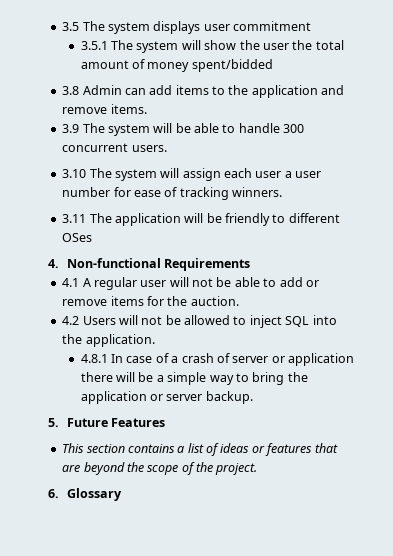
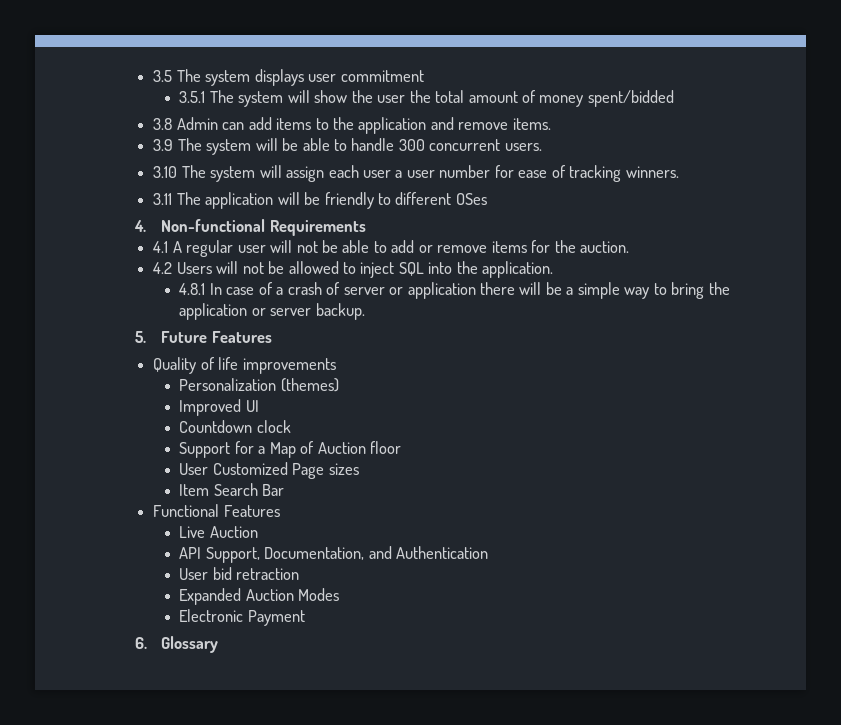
[62,443,338,456] [62,462,258,475] This section contains a list of ideas or features that are beyond the scope of the project. -> [153,357,336,374] [179,378,339,392] [179,399,259,416] [179,420,291,433] [179,441,402,458] [179,462,359,479] [179,483,285,496] [153,504,280,517] [179,526,258,538] [179,546,489,563] [179,567,300,580] [179,588,340,605] [179,609,305,626] Quality of life improvements // Personalization (themes) // Improved UI // Countdown clock // Support for a Map of Auction floor // User Customized Page sizes // Item Search Bar // Functional Features // Live Auction // API Support, Documentation, and Authentication // User bid retraction // Expanded Auction Modes // Electronic Payment

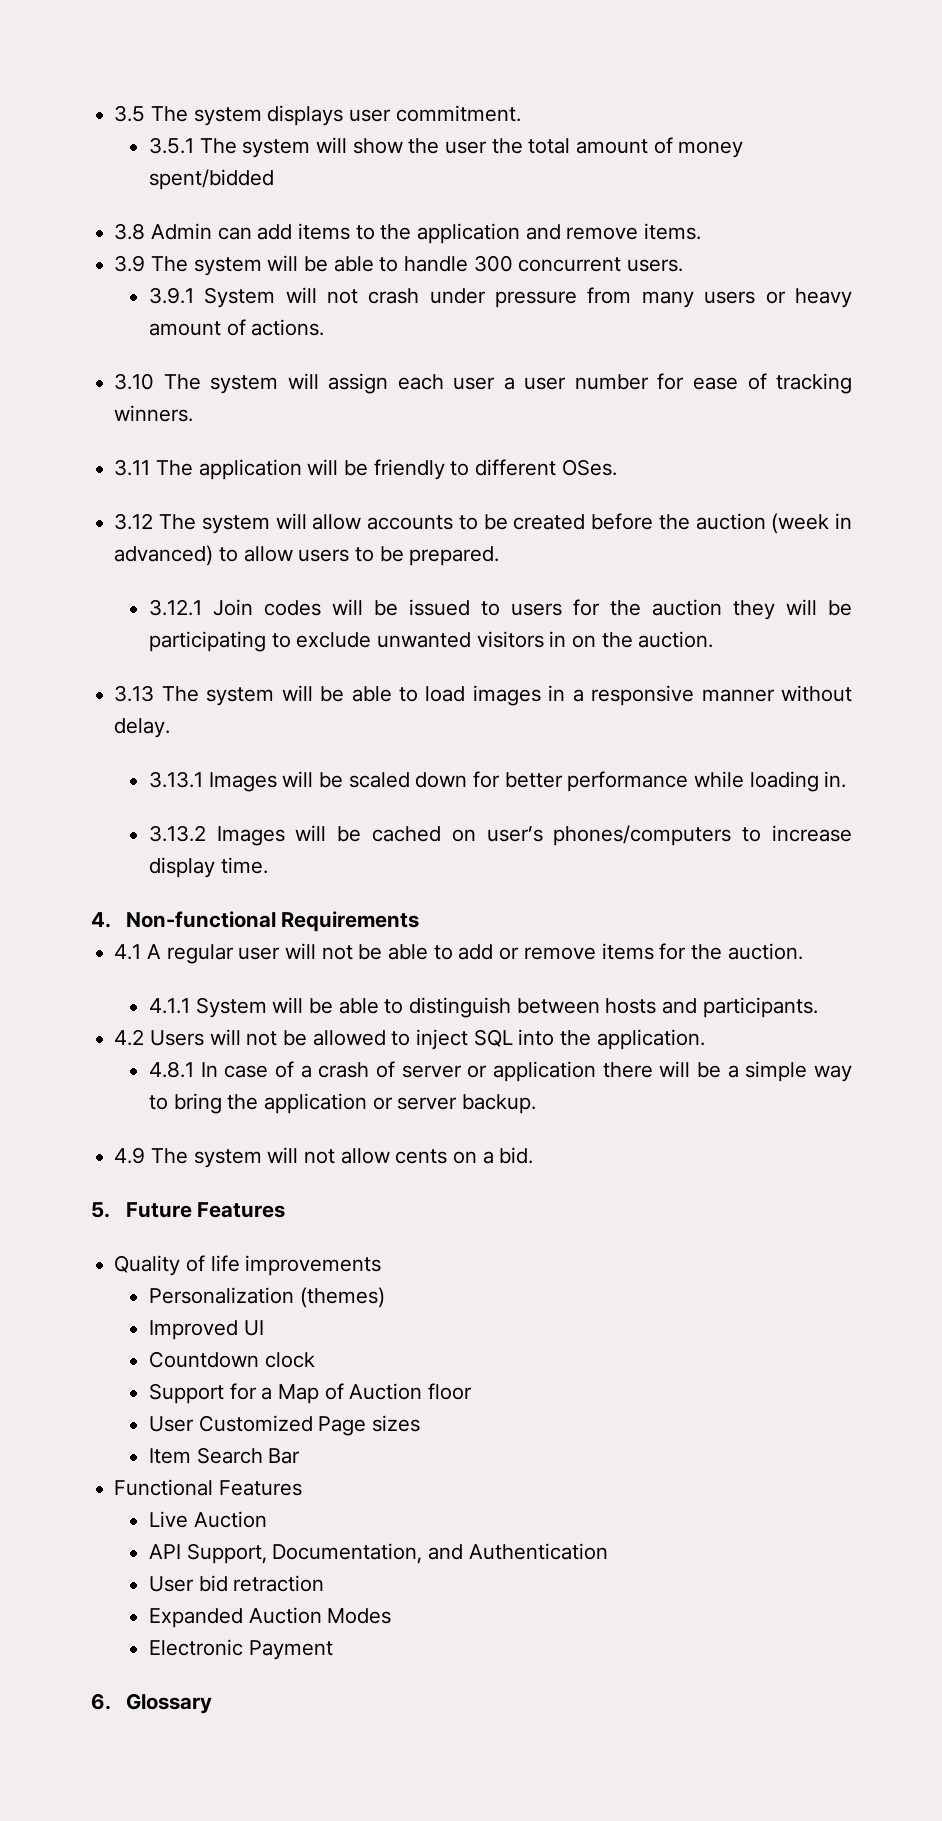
[340,70,424,82] commitment -> [395,105,521,122] commitment.
(542, 147) none -> [148,287,852,308] [148,319,325,336] // 3.9.1 System will not crash under pressure from many users or heavy amount of actions.
[455,193,487,205] OSes -> [561,459,617,476] [114,513,852,534] [114,545,500,566] [148,599,853,620] [148,631,714,652] [114,685,852,706] [114,718,171,738] [148,771,847,792] [148,825,852,846] [148,857,268,878] OSes. // 3.12 The system will allow accounts to be created before the auction (week in advanced) to allow users to be prepared. // 3.12.1 Join codes will be issued to users for the auction they will be participating to exclude unwanted visitors in on the auction. // 3.13 The system will be able to load images in a responsive manner without delay. // 3.13.1 Images will be scaled down for better performance while loading in. // 3.13.2 Images will be cached on user’s phones/computers to increase display time.
(630, 247) none -> [148,997,818,1018] // 4.1.1 System will be able to distinguish between hosts and participants.
(365, 311) none -> [114,1147,534,1168] // 4.9 The system will not allow cents on a bid.

